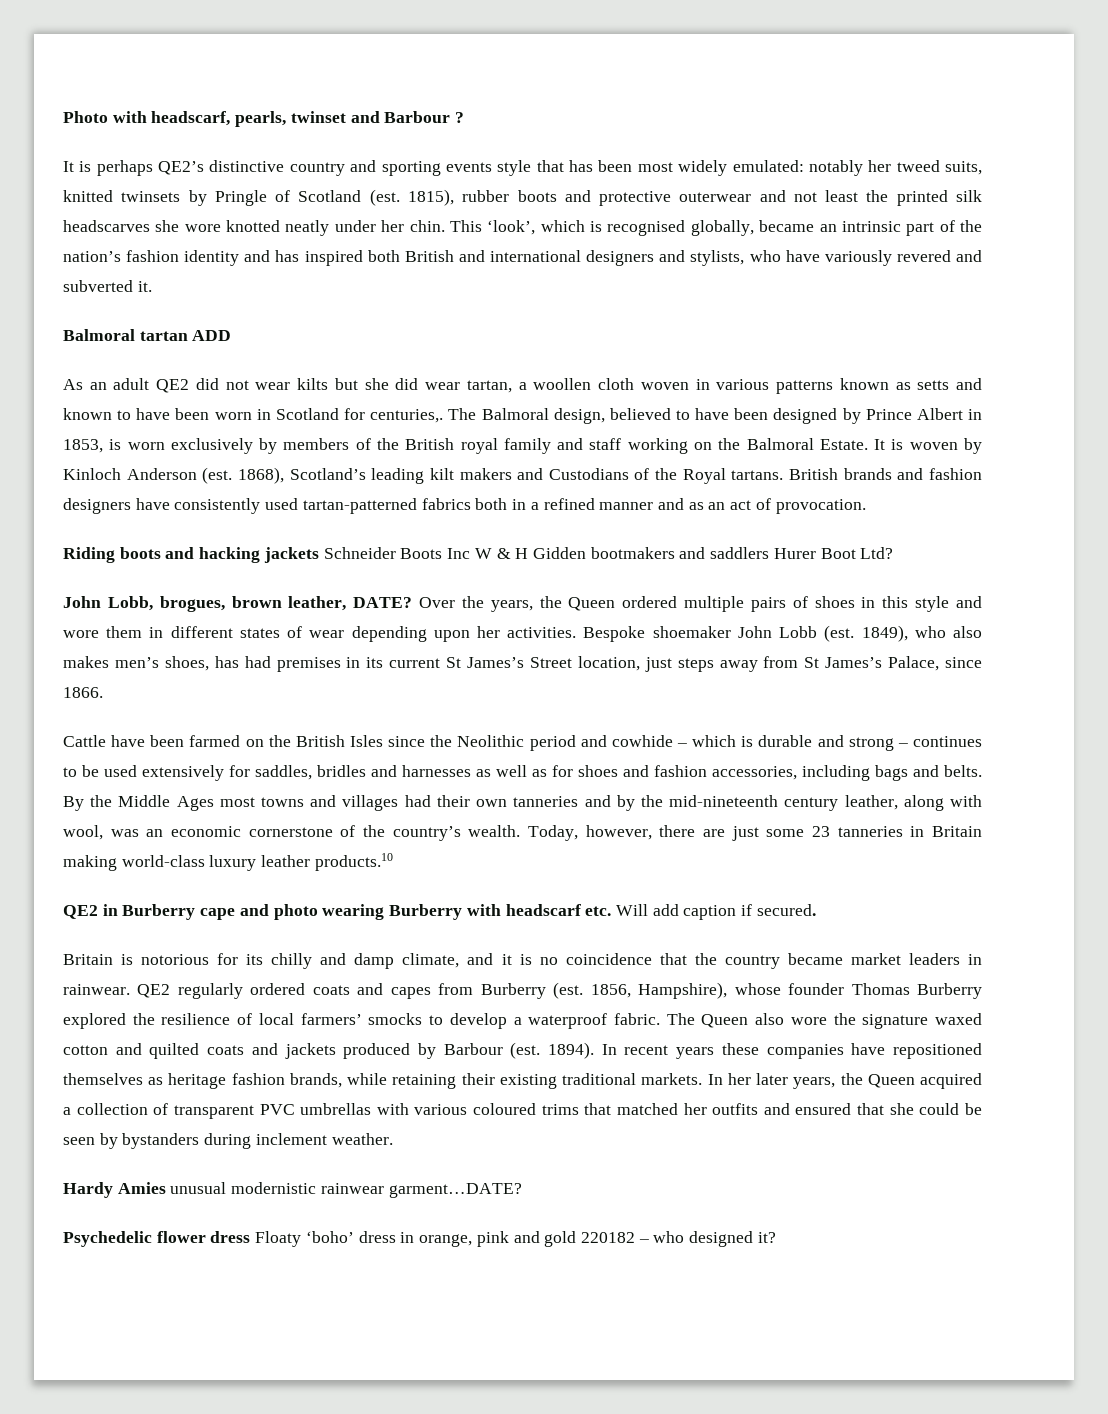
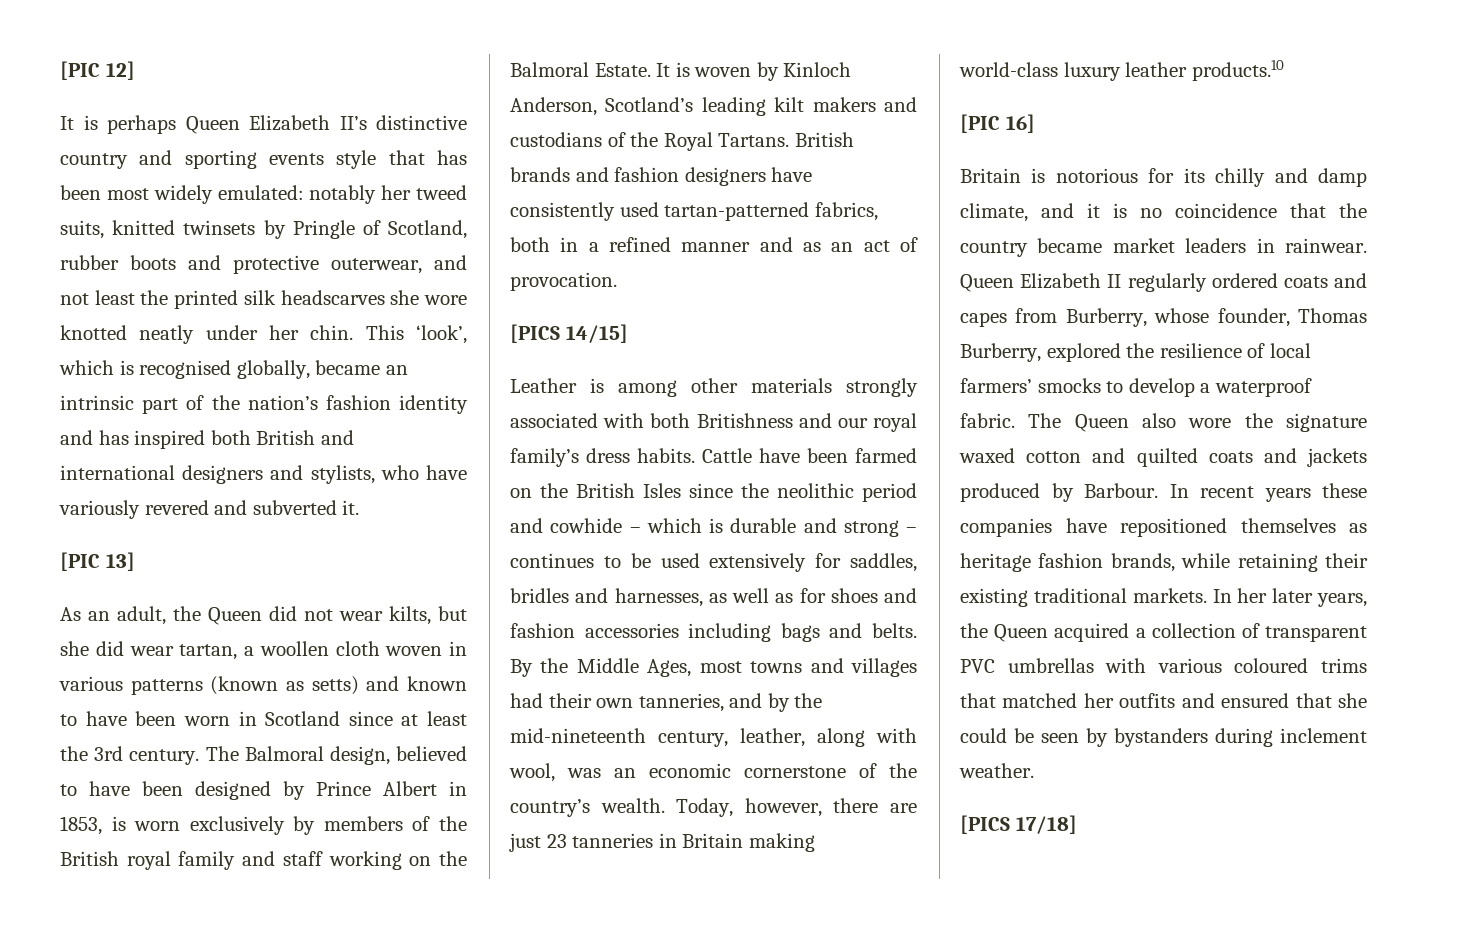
[63,111,465,127] Photo with headscarf, pearls, twinset and Barbour ? -> [60,61,135,80] [PIC 12]
[158,161,205,175] QE2’s -> [185,115,367,134] Queen Elizabeth II’s
[298,189,454,206] Scotland (est. 1815), -> [388,220,467,239] Scotland,
[679,192,752,202] outerwear -> [331,258,422,274] outerwear,
[63,329,232,341] Balmoral tartan ADD -> [60,552,135,571] [PIC 13]
[113,378,190,393] adult QE2 -> [117,606,262,625] adult, the Queen
[297,378,329,390] kilts -> [389,606,431,625] kilts,
[839,378,950,390] known as setts -> [210,676,359,695] (known as setts)
[344,408,444,423] for centuries,. -> [348,711,467,726] [60,746,200,765] since at least the 3rd century.
[126,467,284,484] Anderson (est. 1868), -> [510,97,597,116] Anderson,
[548,468,629,480] Custodians -> [510,132,602,147] custodians
[731,470,784,480] tartans. -> [718,133,790,147] Tartans.
[421,498,471,510] fabrics -> [814,202,878,221] fabrics,
[63,547,894,563] [63,596,983,612] [63,625,982,642] [63,656,982,672] [63,687,103,698] Riding boots and hacking jackets Schneider Boots Inc W & H Gidden bootmakers and saddlers Hurer Boot Ltd? // John Lobb, brogues, brown leather, DATE? Over the years, the Queen ordered multiple pairs of shoes in this style and wore them in different states of wear depending upon her activities. Bespoke shoemaker John Lobb (est. 1849), who also makes men’s shoes, has had premises in its current St James’s Street location, just steps away from St James’s Palace, since 1866. // -> [510,324,628,343] [510,378,918,397] [510,413,917,432] [510,448,695,467] [PICS 14/15] // Leather is among other materials strongly associated with both Britishness and our royal family’s dress habits.
[457,735,525,747] Neolithic -> [777,483,854,498] neolithic
[402,765,471,777] harnesses -> [614,588,703,607] harnesses,
[712,766,797,780] accessories, -> [584,623,679,638] accessories
[176,796,214,811] Ages -> [647,659,692,677] Ages,
[513,796,579,807] tanneries -> [638,693,724,712] tanneries,
[784,797,839,811] century -> [658,731,728,747] century,
[766,829,805,837] some -> (541, 842) none
[63,904,816,920] QE2 in Burberry cape and photo wearing Burberry with headscarf etc. Will add caption if secured. -> [960,114,1035,133] [PIC 16]
[137,984,171,998] QE2 -> [960,273,1122,292] Queen Elizabeth II
[480,982,982,999] Burberry (est. 1856, Hampshire), whose founder Thomas Burberry -> [1065,308,1367,327] [960,343,1041,362] Burberry, whose founder, Thomas Burberry,
[443,1042,595,1059] Barbour (est. 1894). -> [1084,483,1158,498] Barbour.
[63,1182,522,1198] [63,1231,776,1247] Hardy Amies unusual modernistic rainwear garment…DATE? // Psychedelic flower dress Floaty ‘boho’ dress in orange, pink and gold 220182 – who designed it? -> [960,815,1077,834] [PICS 17/18]

